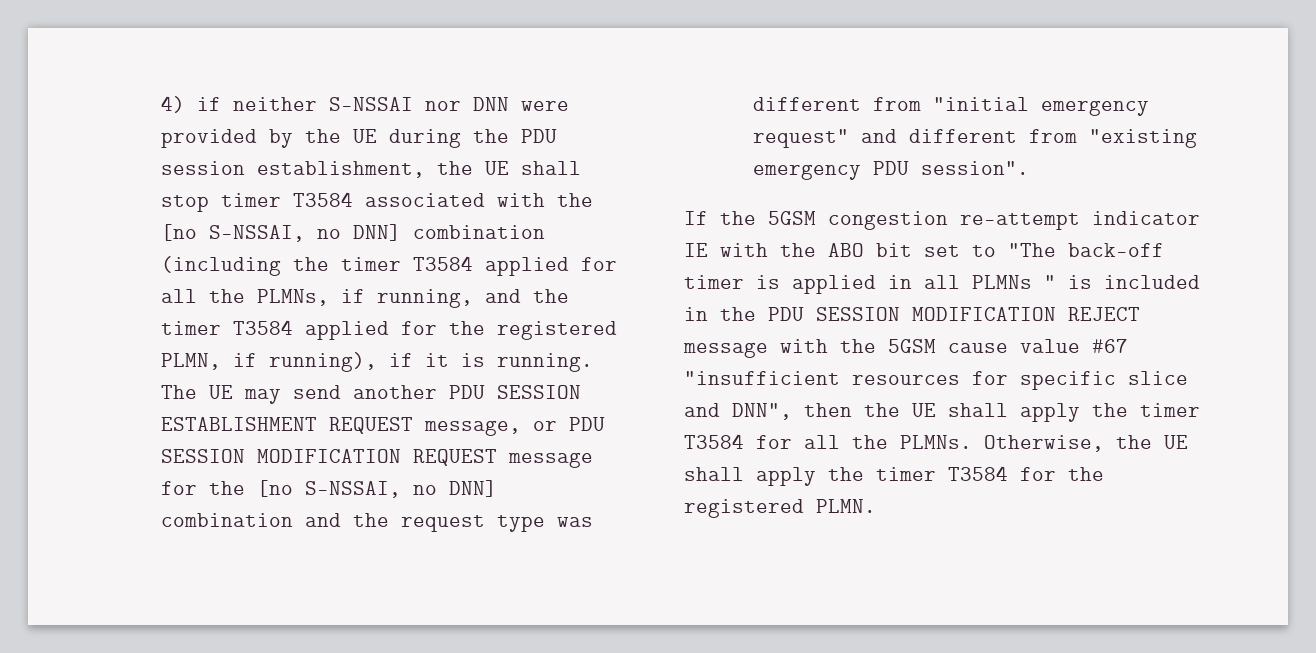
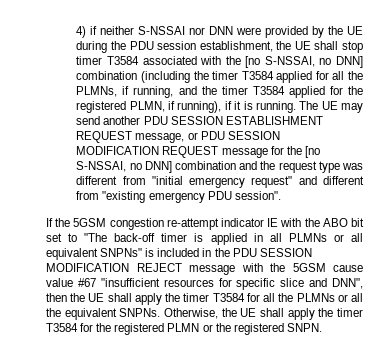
[1044,275,1056,289] " -> [333,233,363,242] [46,248,143,260] or all equivalent SNPNs"
[900,435,972,449] PLMNs. -> [296,293,363,302] [46,308,161,320] PLMNs or all the equivalent SNPNs.
[816,499,876,513] PLMN. -> [167,323,322,335] PLMN or the registered SNPN.

